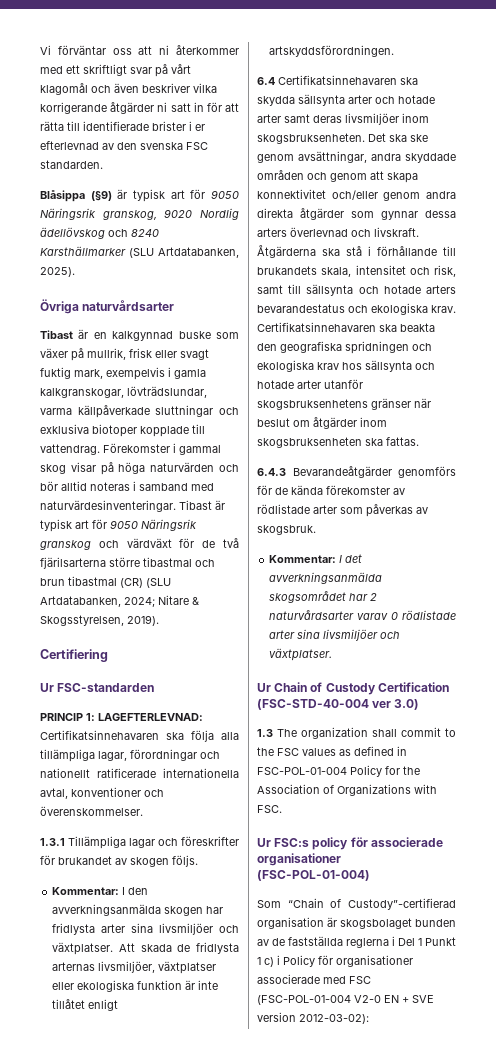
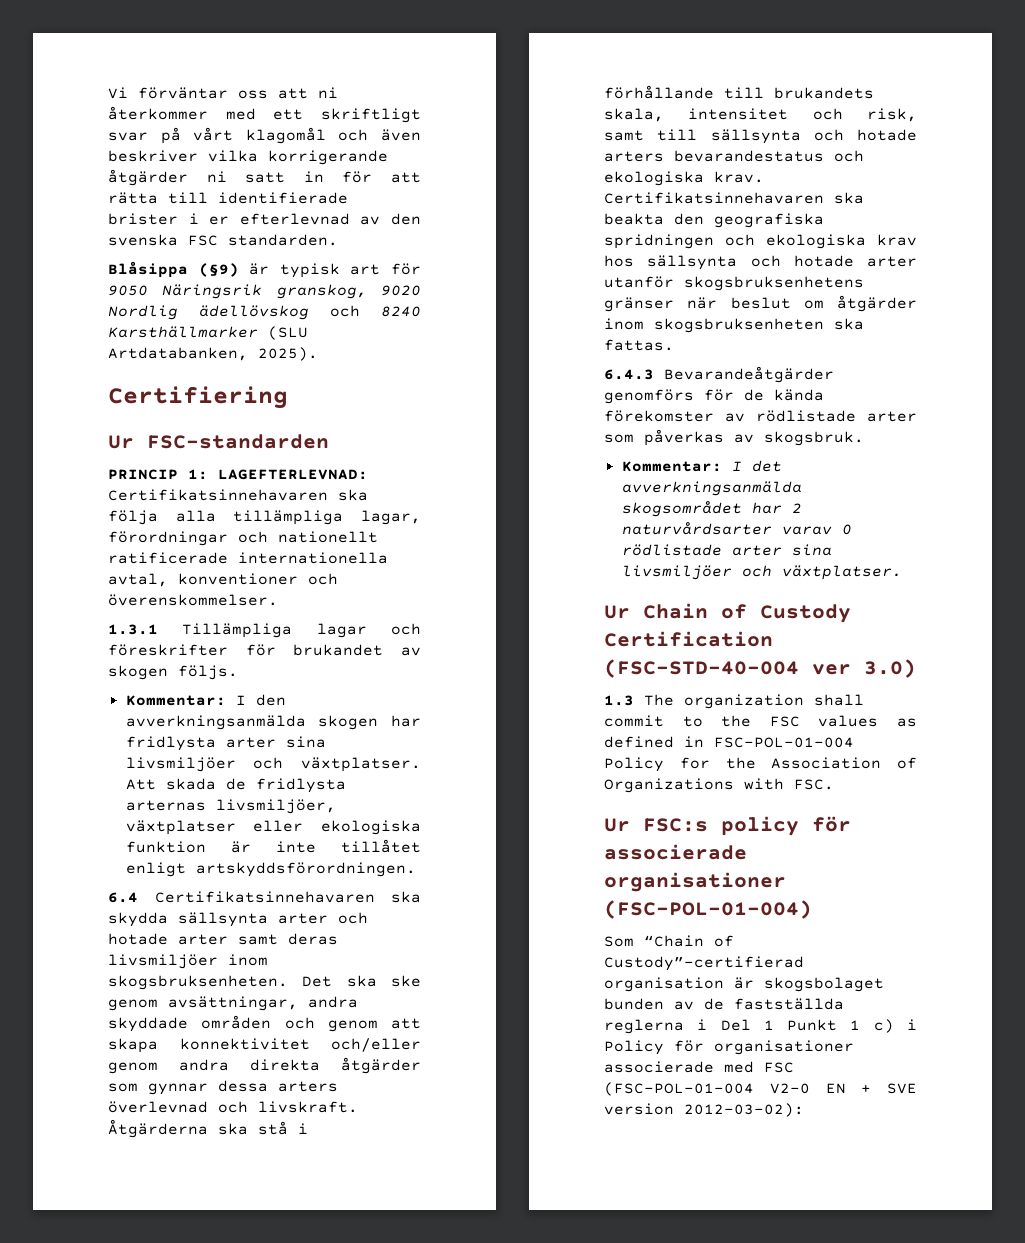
[40,299,175,314] [40,329,239,341] [40,348,209,361] [40,367,206,380] [40,386,207,398] [40,405,239,418] [40,424,205,437] [40,443,221,455] [40,462,239,475] [40,481,214,491] [40,500,225,512] [40,519,197,532] [40,538,240,550] [40,557,215,569] [40,576,171,588] [40,595,199,607] [40,615,159,626] // Övriga naturvårdsarter // Tibast är en kalkgynnad buske som växer på mullrik, frisk eller svagt fuktig mark, exempelvis i gamla kalkgranskogar, lövträdslundar, varma källpåverkade sluttningar och exklusiva biotoper kopplade till vattendrag. Förekomster i gammal skog visar på höga naturvärden och bör alltid noteras i samband med naturvärdesinventeringar. Tibast är typisk art för 9050 Näringsrik granskog och värdväxt för de två fjärilsarterna större tibastmal och brun tibastmal (CR) (SLU Artdatabanken, 2024; Nitare & Skogsstyrelsen, 2019). -> (318, 354) none

